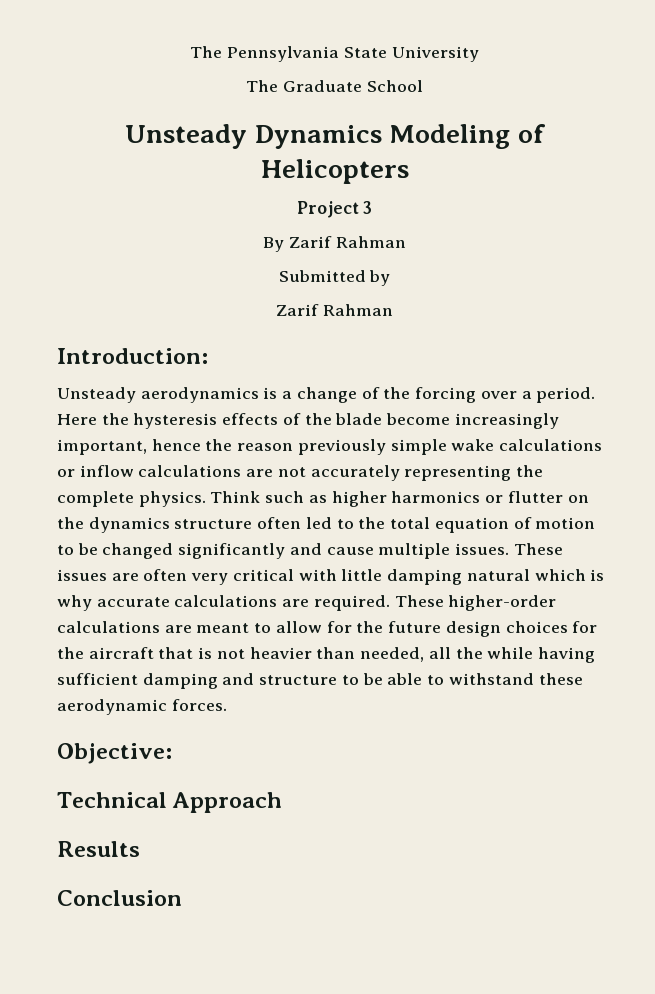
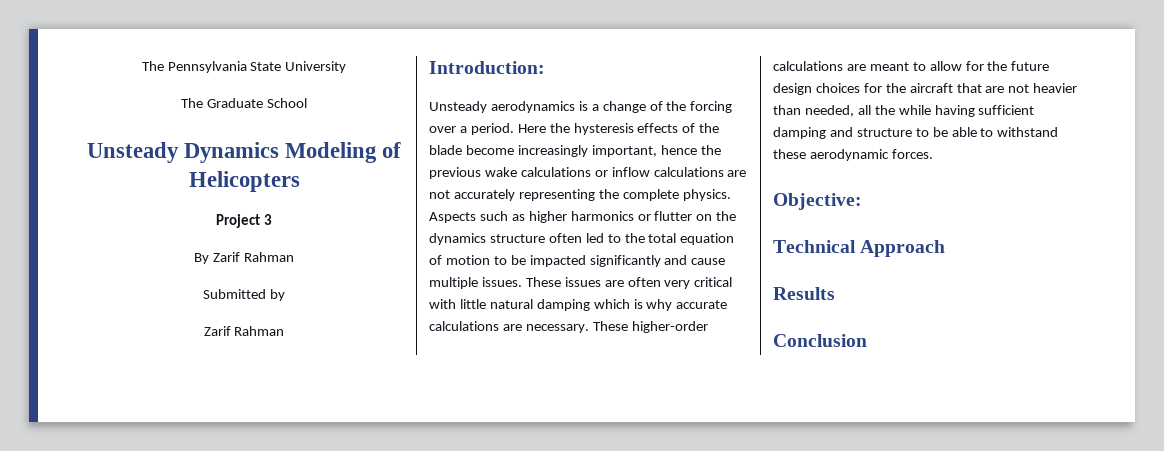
[237,439,447,455] reason previously simple -> [429,167,481,179] previous
[210,491,261,503] Think -> [429,212,476,223] Aspects
[102,543,174,559] changed -> [529,255,586,267] impacted
[387,569,530,585] damping natural -> [489,299,590,311] natural damping
[313,595,390,611] required. -> [525,324,589,333] necessary.
[198,647,213,659] is -> [985,86,1005,93] are

